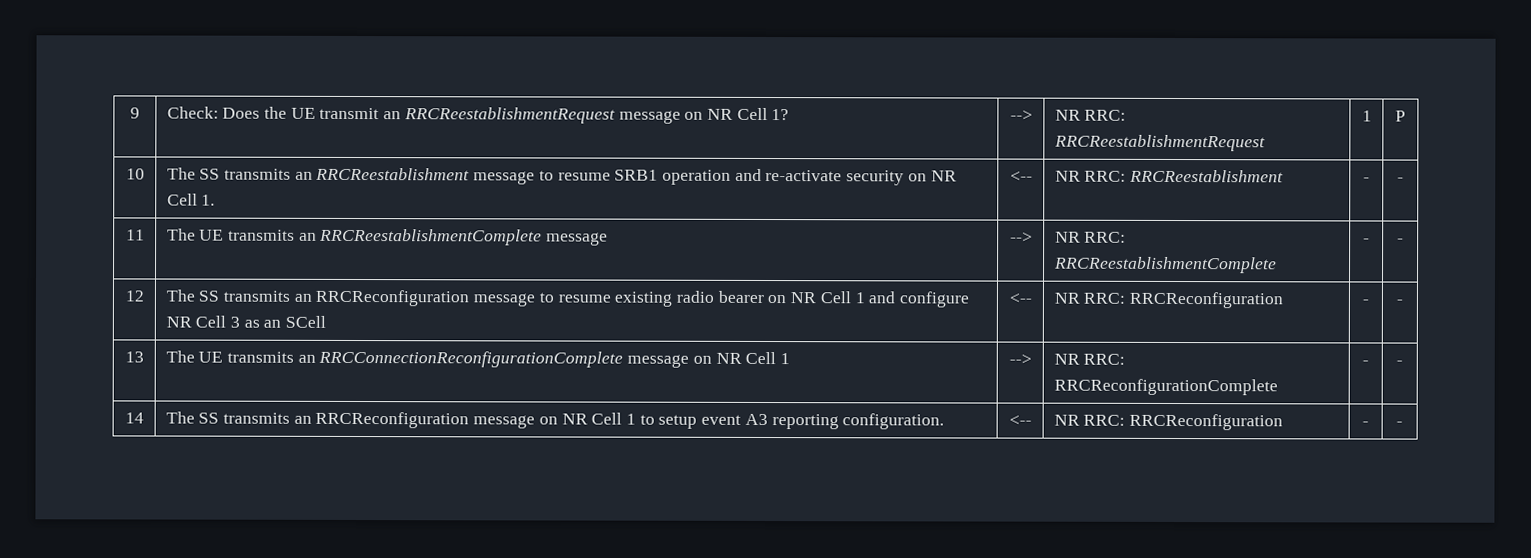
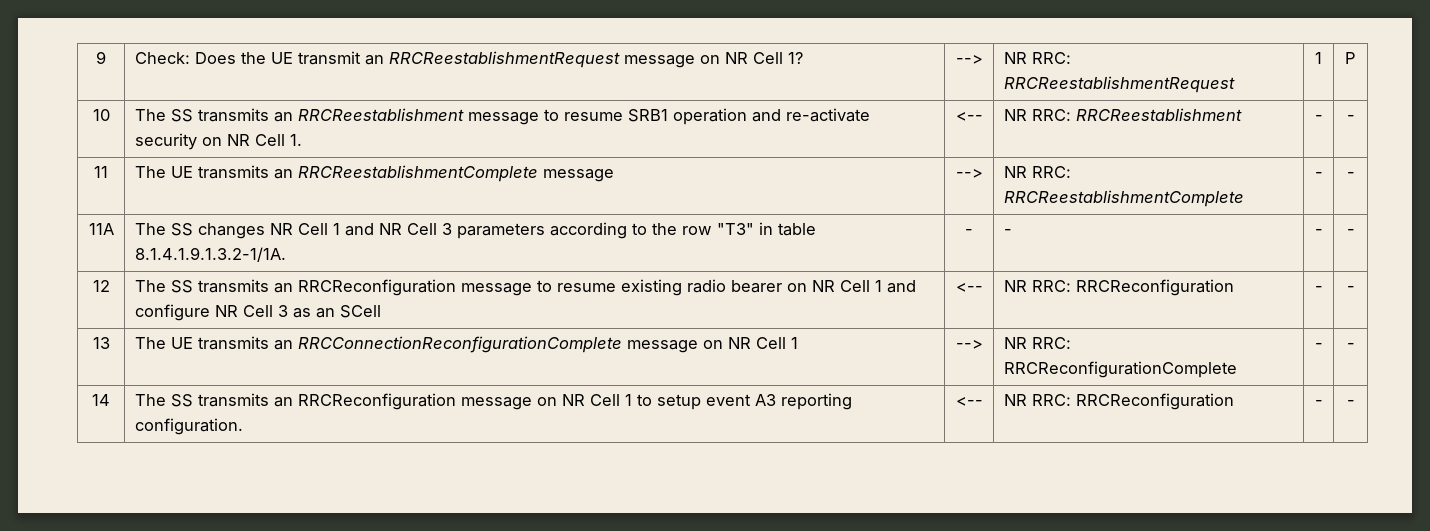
(1404, 241) none -> [88,223,114,235] [134,222,816,239] [134,247,286,262] [965,229,973,235] [1003,229,1012,235] [1314,229,1323,235] [1346,229,1355,235] // 11A | The SS changes NR Cell 1 and NR Cell 3 parameters according to the row "T3" in table 8.1.4.1.9.1.3.2-1/1A. | - | - | - | -

